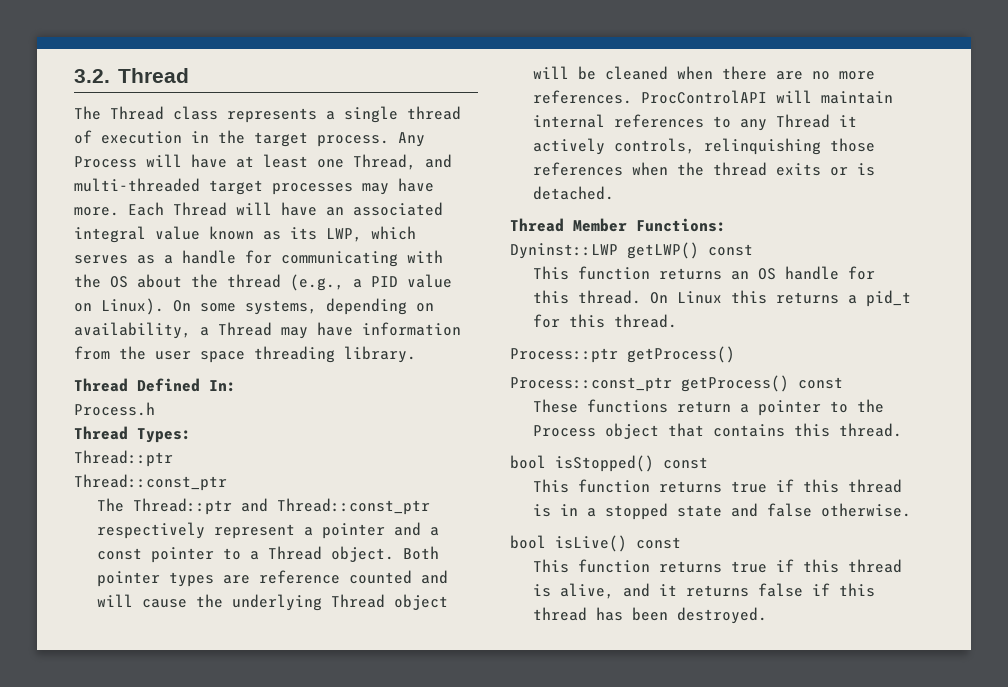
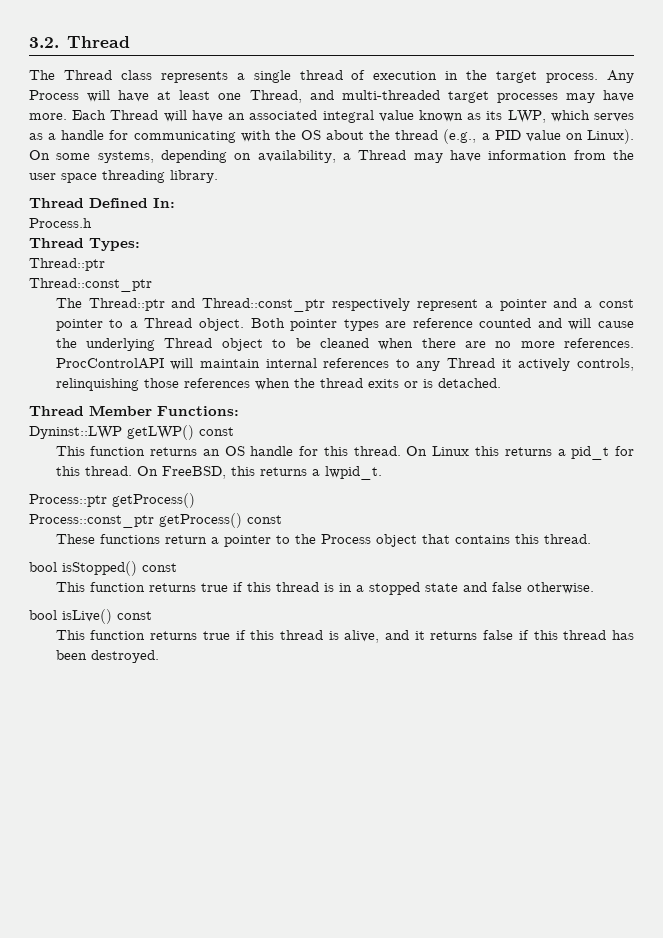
[533,66,570,79] will -> [272,339,287,348] to
(678, 321) none -> [136,466,382,480] On FreeBSD, this returns a lwpid_t.

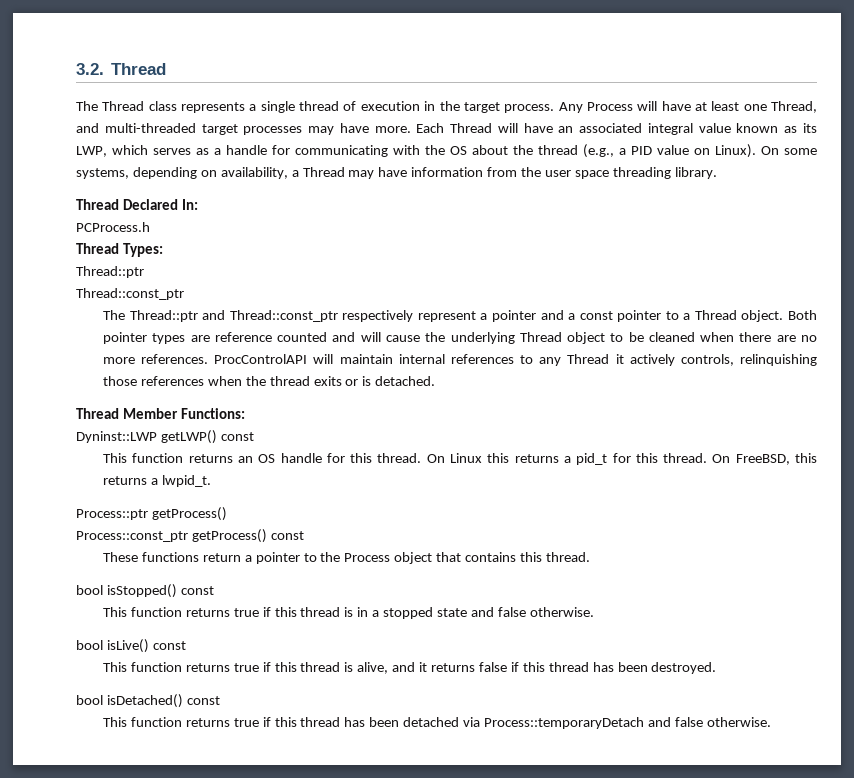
[89,198,148,208] Defined -> [122,199,178,210] Declared
[29,218,92,228] Process.h -> [76,222,150,232] PCProcess.h
(159, 656) none -> [76,694,220,708] [102,717,771,729] // bool isDetached() const // This function returns true if this thread has been detached via Process::temporaryDetach and false otherwise.

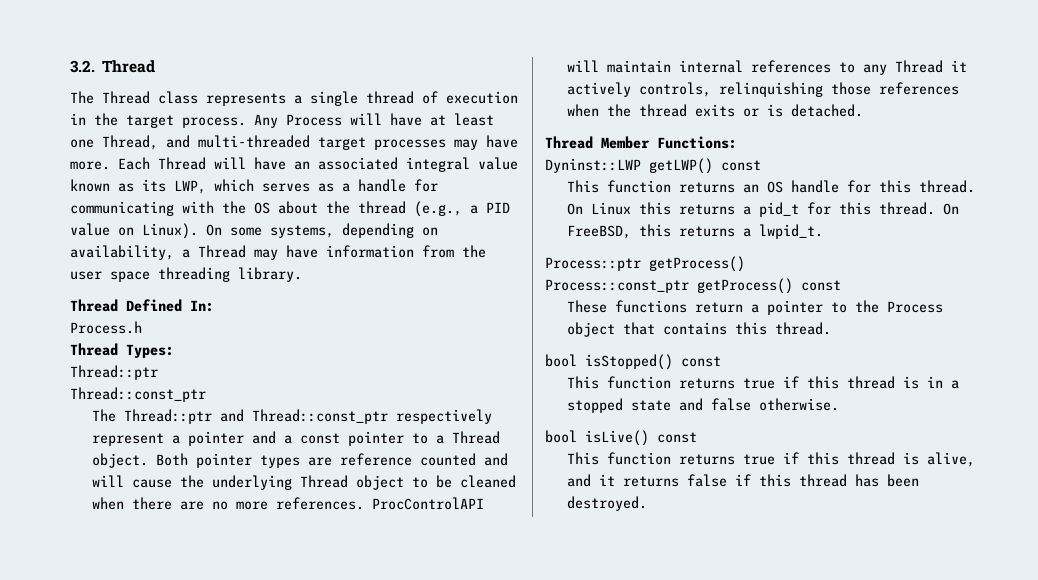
[122,199,178,210] Declared -> [126,299,182,312] Defined
[76,222,150,232] PCProcess.h -> [70,321,142,334] Process.h
[76,694,220,708] [102,717,771,729] // bool isDetached() const // This function returns true if this thread has been detached via Process::temporaryDetach and false otherwise. -> (648, 503) none

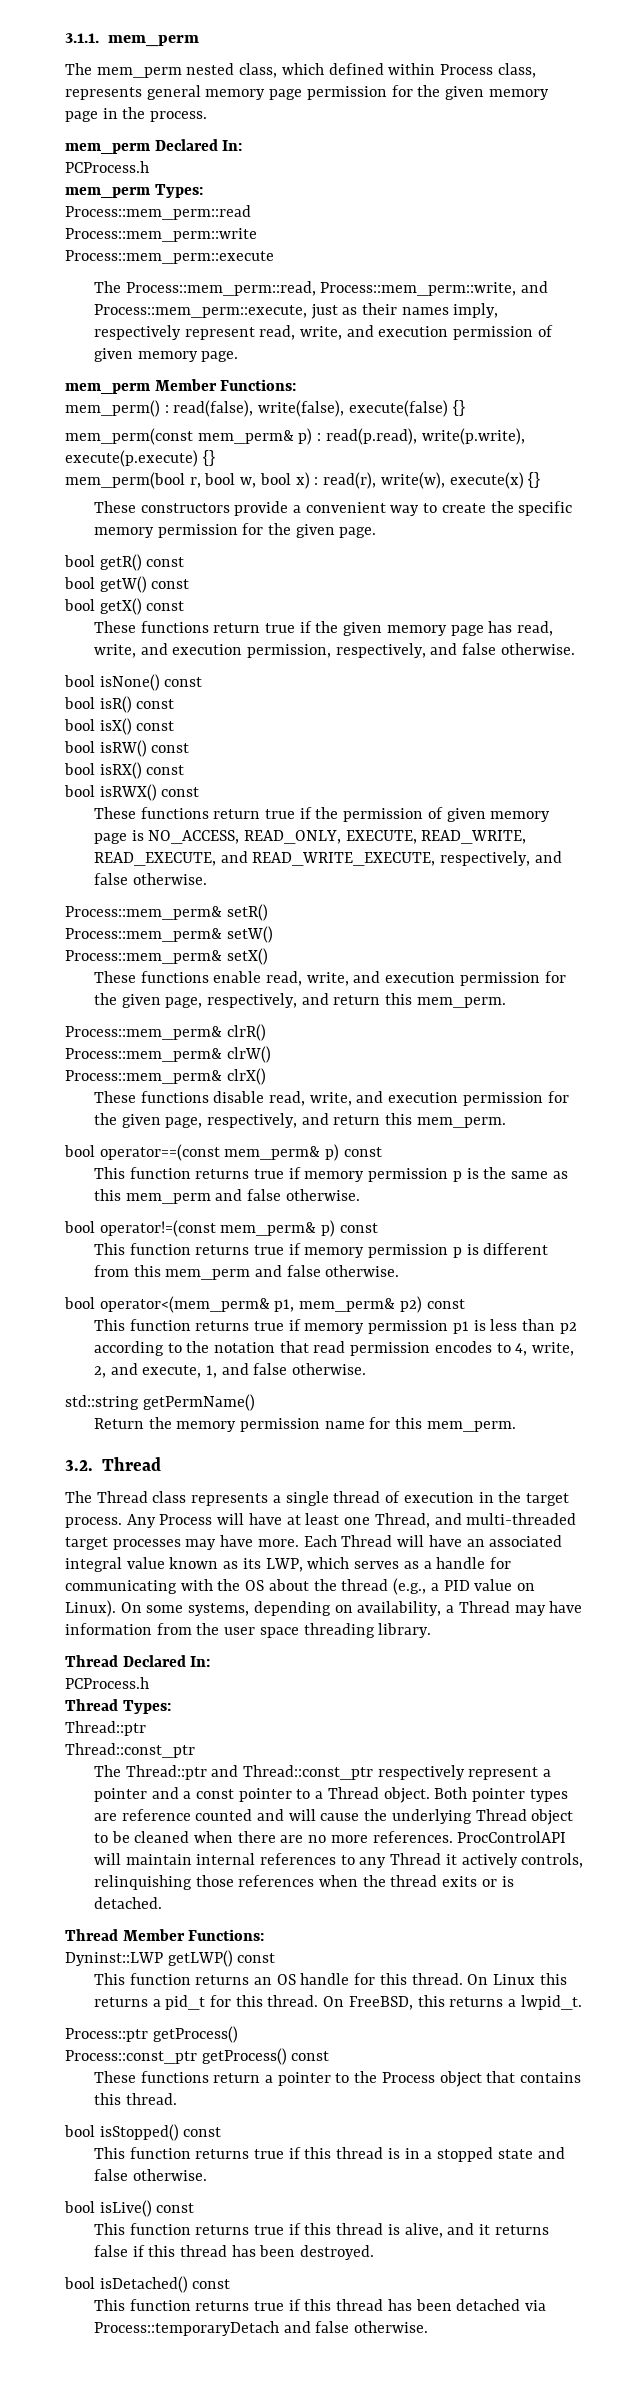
(70, 66) none -> [65,33,199,47] [65,63,536,78] [65,85,549,100] [65,107,208,122] [65,139,243,154] [65,161,149,173] [65,184,203,198] [65,205,251,220] [65,228,257,242] [65,250,274,264] [93,281,549,296] [93,303,499,319] [93,325,553,340] [93,348,239,362] [65,379,297,394] [65,400,465,417] [65,428,525,445] [65,450,215,467] [65,472,541,489] [93,501,573,516] [93,523,377,538] [64,554,185,571] [64,576,190,593] [64,598,185,615] [93,621,554,636] [93,643,575,658] [64,674,203,691] [64,696,175,713] [64,718,175,735] [64,740,190,757] [64,762,185,779] [64,784,200,801] [93,807,551,822] [93,830,527,844] [93,851,562,866] [93,873,207,885] [65,904,268,921] [65,926,273,943] [65,948,268,965] [93,971,566,986] [93,993,506,1008] [65,1024,266,1041] [65,1046,271,1063] [65,1068,266,1085] [93,1091,569,1106] [93,1113,506,1128] [64,1144,382,1161] [93,1167,568,1182] [93,1189,360,1204] [64,1220,378,1237] [93,1243,549,1258] [93,1265,400,1280] [64,1296,465,1313] [93,1319,577,1334] [93,1341,575,1356] [93,1363,367,1378] [65,1394,255,1411] [93,1417,516,1432] 3.1.1. mem_perm // The mem_perm nested class, which defined within Process class, represents general memory page permission for the given memory page in the process. // mem_perm Declared In: // PCProcess.h // mem_perm Types: // Process::mem_perm::read // Process::mem_perm::write // Process::mem_perm::execute // The Process::mem_perm::read, Process::mem_perm::write, and Process::mem_perm::execute, just as their names imply, respectively represent read, write, and execution permission of given memory page. // mem_perm Member Functions: // mem_perm() : read(false), write(false), execute(false) {} // mem_perm(const mem_perm& p) : read(p.read), write(p.write), execute(p.execute) {} // mem_perm(bool r, bool w, bool x) : read(r), write(w), execute(x) {} // These constructors provide a convenient way to create the specific memory permission for the given page. // bool getR() const // bool getW() const // bool getX() const // These functions return true if the given memory page has read, write, and execution permission, respectively, and false otherwise. // bool isNone() const // bool isR() const // bool isX() const // bool isRW() const // bool isRX() const // bool isRWX() const // These functions return true if the permission of given memory page is NO_ACCESS, READ_ONLY, EXECUTE, READ_WRITE, READ_EXECUTE, and READ_WRITE_EXECUTE, respectively, and false otherwise. // Process::mem_perm& setR() // Process::mem_perm& setW() // Process::mem_perm& setX() // These functions enable read, write, and execution permission for the given page, respectively, and return this mem_perm. // Process::mem_perm& clrR() // Process::mem_perm& clrW() // Process::mem_perm& clrX() // These functions disable read, write, and execution permission for the given page, respectively, and return this mem_perm. // bool operator==(const mem_perm& p) const // This function returns true if memory permission p is the same as this mem_perm and false otherwise. // bool operator!=(const mem_perm& p) const // This function returns true if memory permission p is different from this mem_perm and false otherwise. // bool operator<(mem_perm& p1, mem_perm& p2) const // This function returns true if memory permission p1 is less than p2 according to the notation that read permission encodes to 4, write, 2, and execute, 1, and false otherwise. // std::string getPermName() // Return the memory permission name for this mem_perm. //
[126,299,214,312] [70,321,142,334] Defined In: // Process.h -> [122,1655,211,1667] [65,1677,149,1689] Declared In: // PCProcess.h
(648, 503) none -> [64,2276,231,2293] [93,2299,547,2311] [93,2321,429,2336] // bool isDetached() const // This function returns true if this thread has been detached via Process::temporaryDetach and false otherwise.

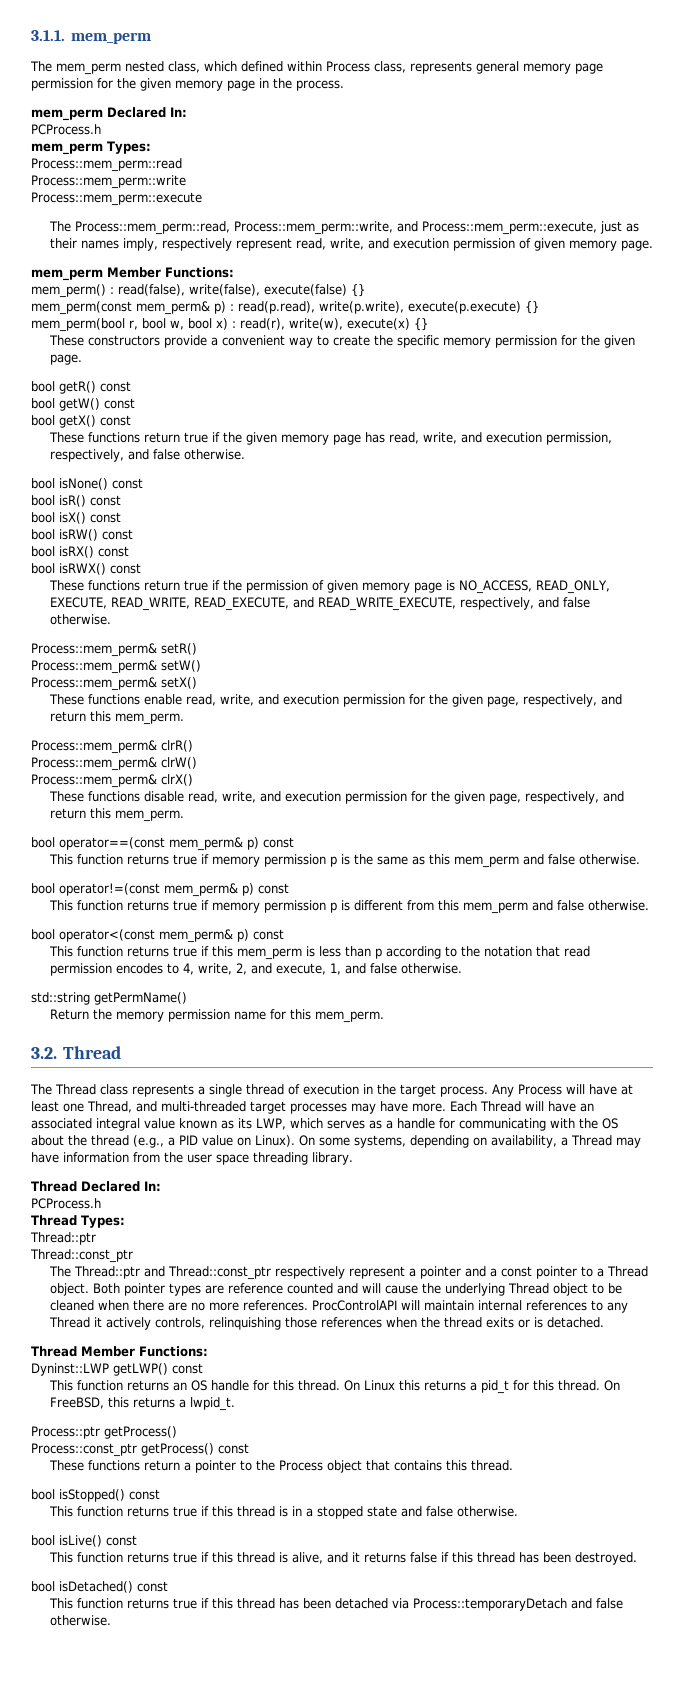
[99,1296,465,1313] [93,1319,469,1334] operator<(mem_perm& p1, mem_perm& p2) const // This function returns true if memory permission p1 -> [59,929,284,943] [48,946,302,960] operator<(const mem_perm& p) const // This function returns true if this mem_perm
[559,1322,577,1334] p2 -> [374,948,382,959] p

